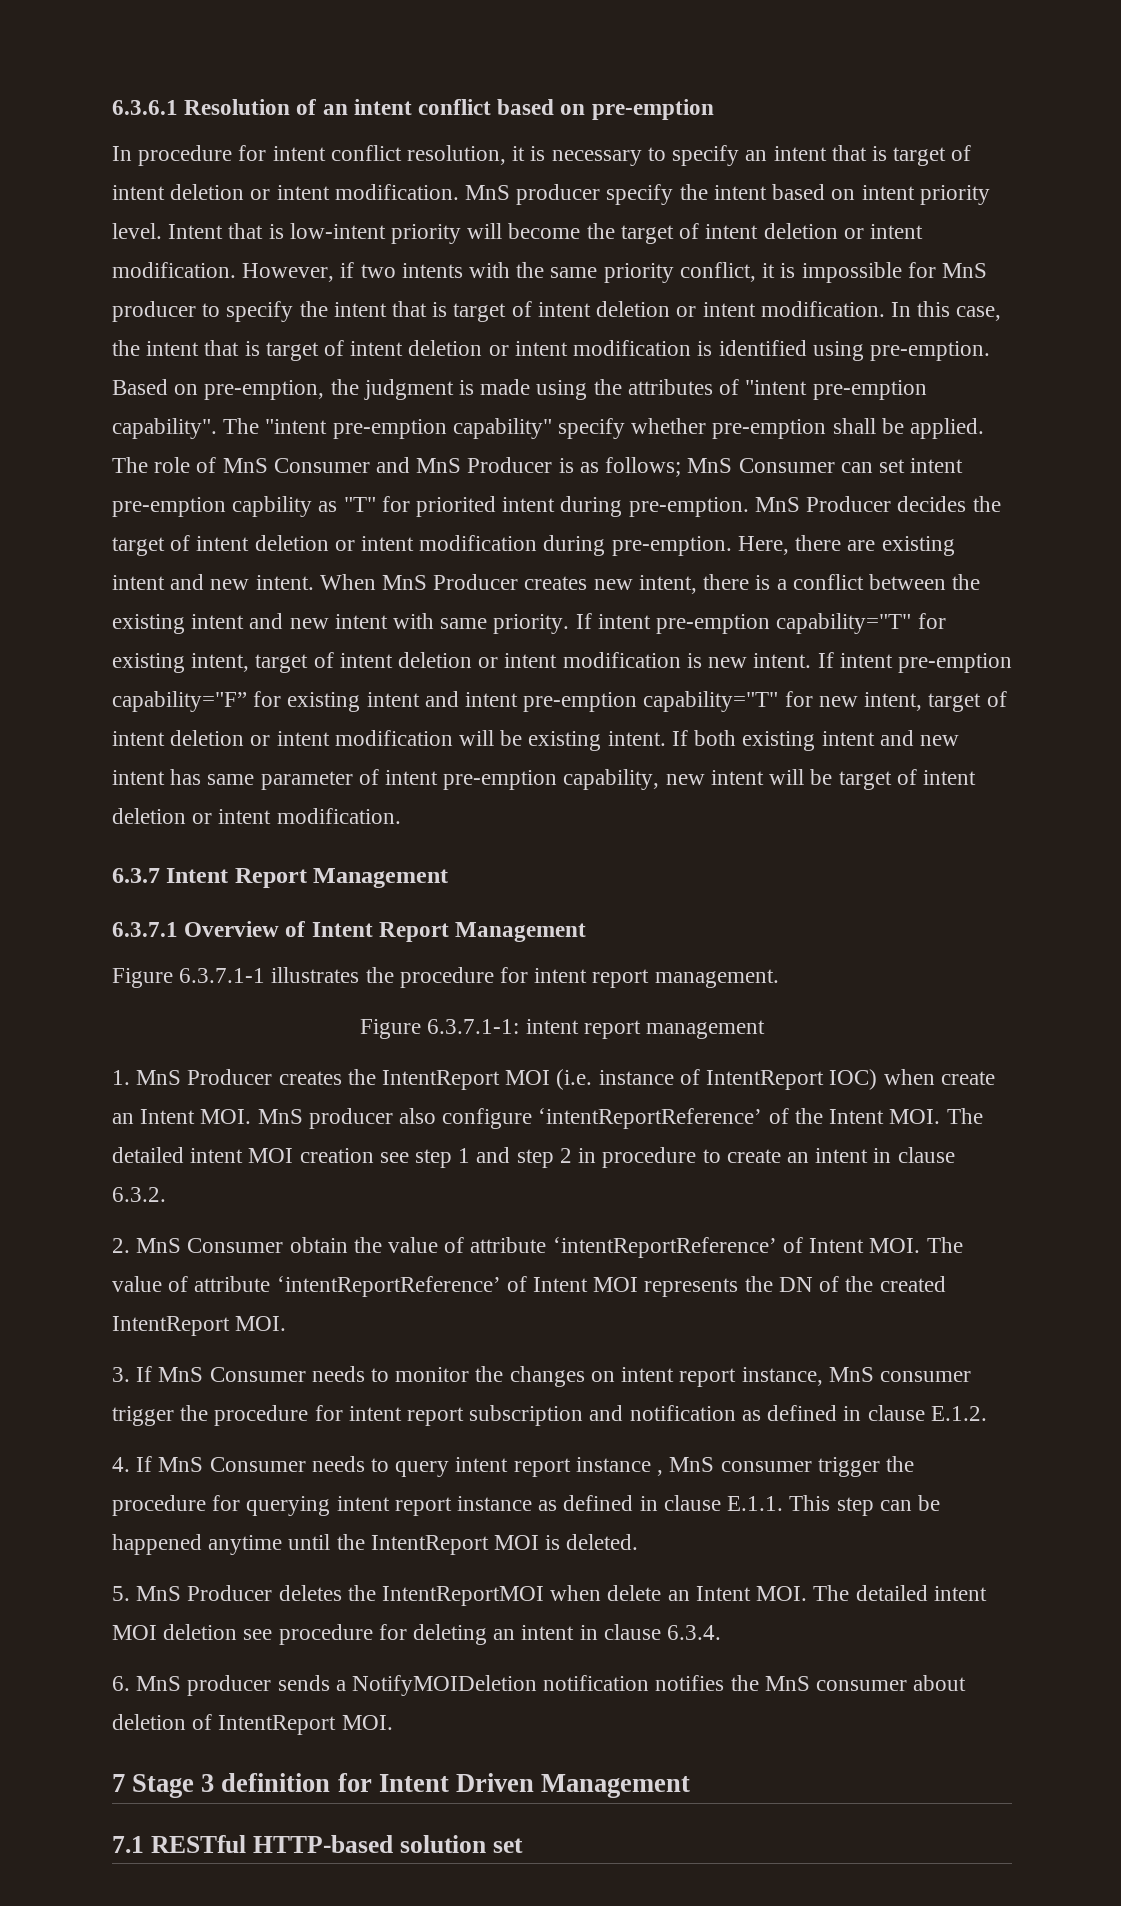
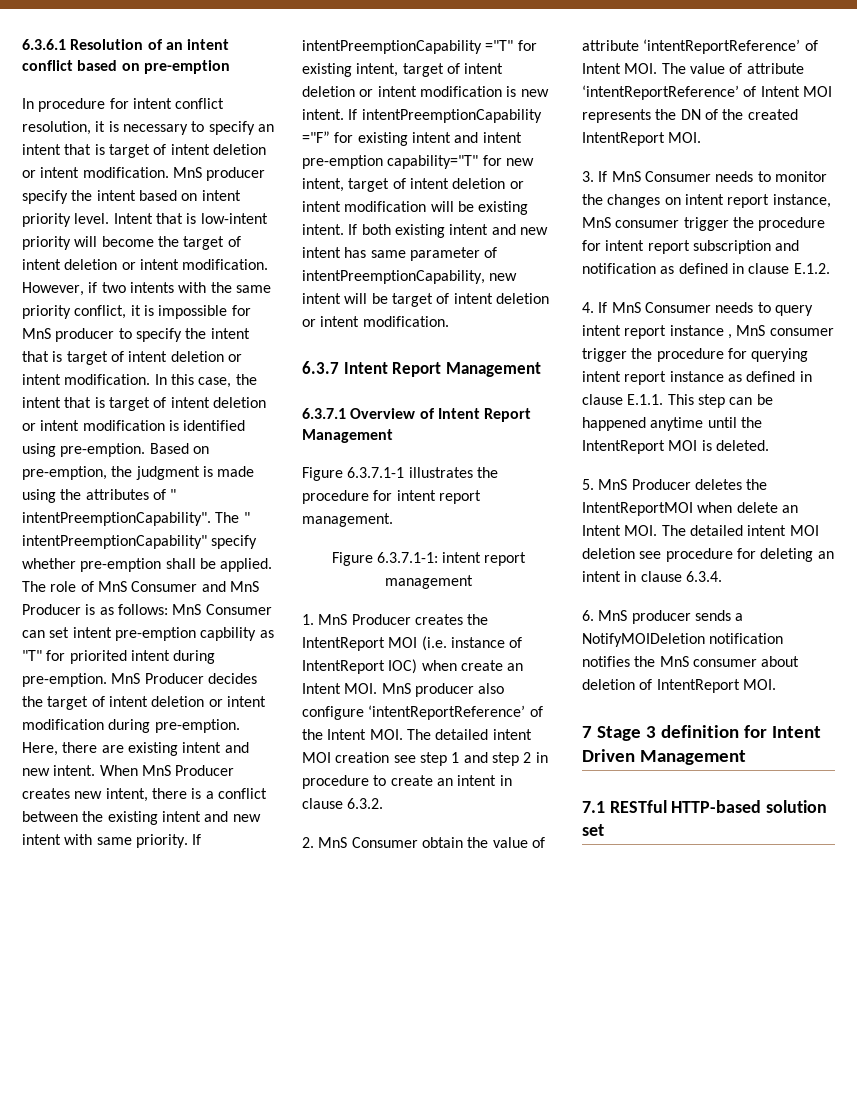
[745,380,927,400] [112,418,552,439] "intent pre-emption capability". The "intent pre-emption capability" -> [170,489,177,500] [22,512,250,526] [22,535,207,549] " intentPreemptionCapability". The " intentPreemptionCapability"
[605,457,682,477] follows; -> [117,604,168,615] follows:
[597,613,912,634] intent pre-emption capability="T" -> [302,40,514,54] intentPreemptionCapability ="T"
[839,653,1012,673] [112,691,247,712] intent pre-emption capability="F” -> [361,109,542,123] [302,131,330,143] intentPreemptionCapability ="F”
[385,769,660,790] intent pre-emption capability, -> [302,270,485,284] intentPreemptionCapability,

